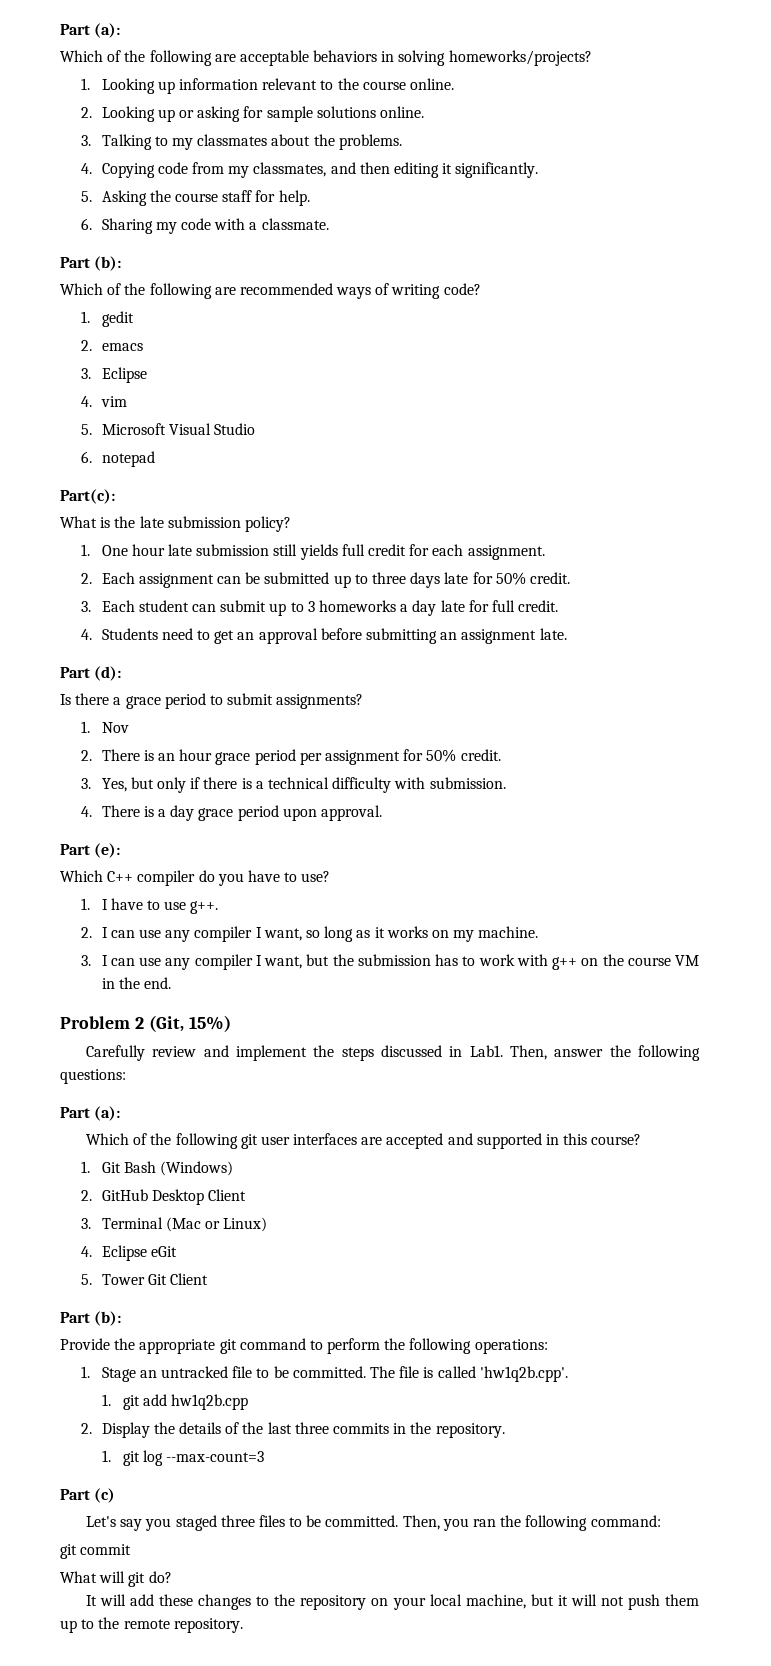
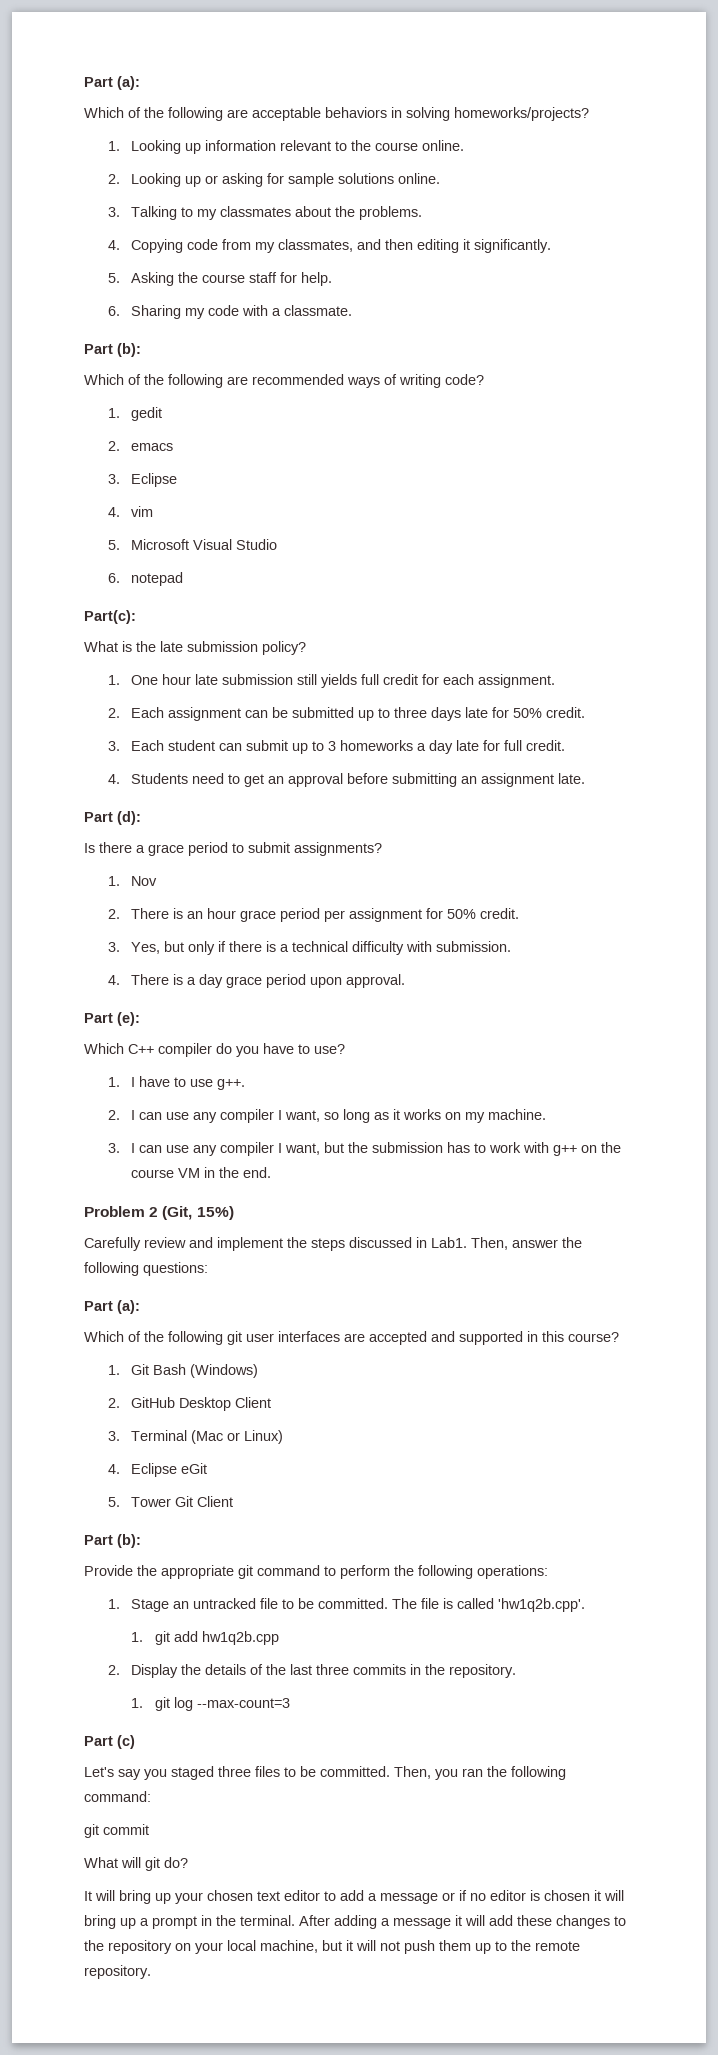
(127, 1600) none -> [119,1890,624,1904] [84,1915,485,1929] bring up your chosen text editor to add a message or if no editor is chosen it will bring up a prompt in the terminal. After adding a message it will

